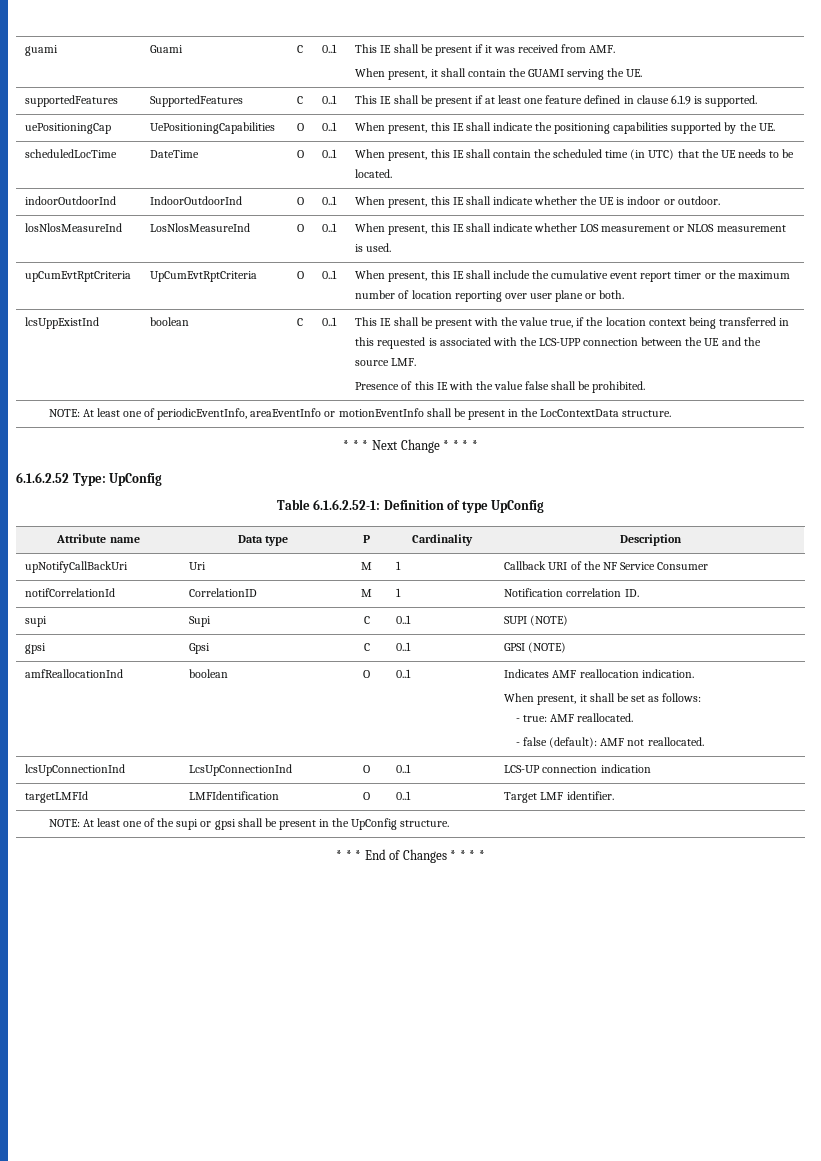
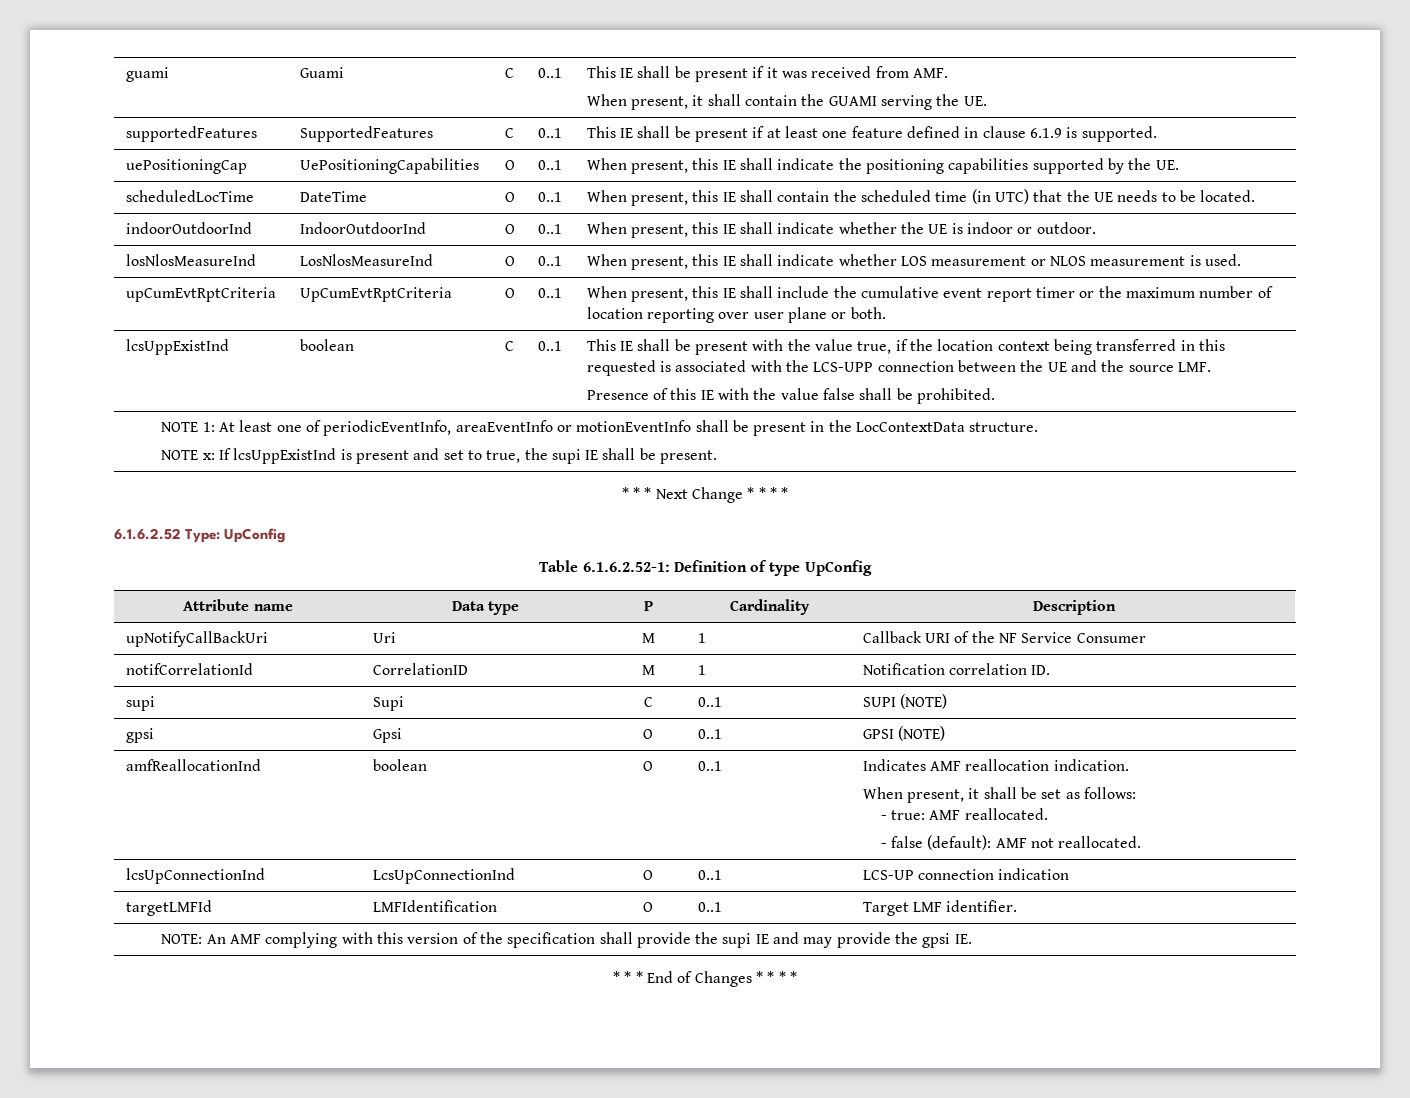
[48,409,80,417] NOTE: -> [161,422,215,432] NOTE 1:
(672, 413) none -> [161,448,718,464] // NOTE x: If lcsUppExistInd is present and set to true, the supi IE shall be present.
[363,643,370,651] C -> [643,729,653,739] O
[82,818,450,830] At least one of the supi or gpsi shall be present in the UpConfig structure. -> [206,932,972,948] An AMF complying with this version of the specification shall provide the supi IE and may provide the gpsi IE.

